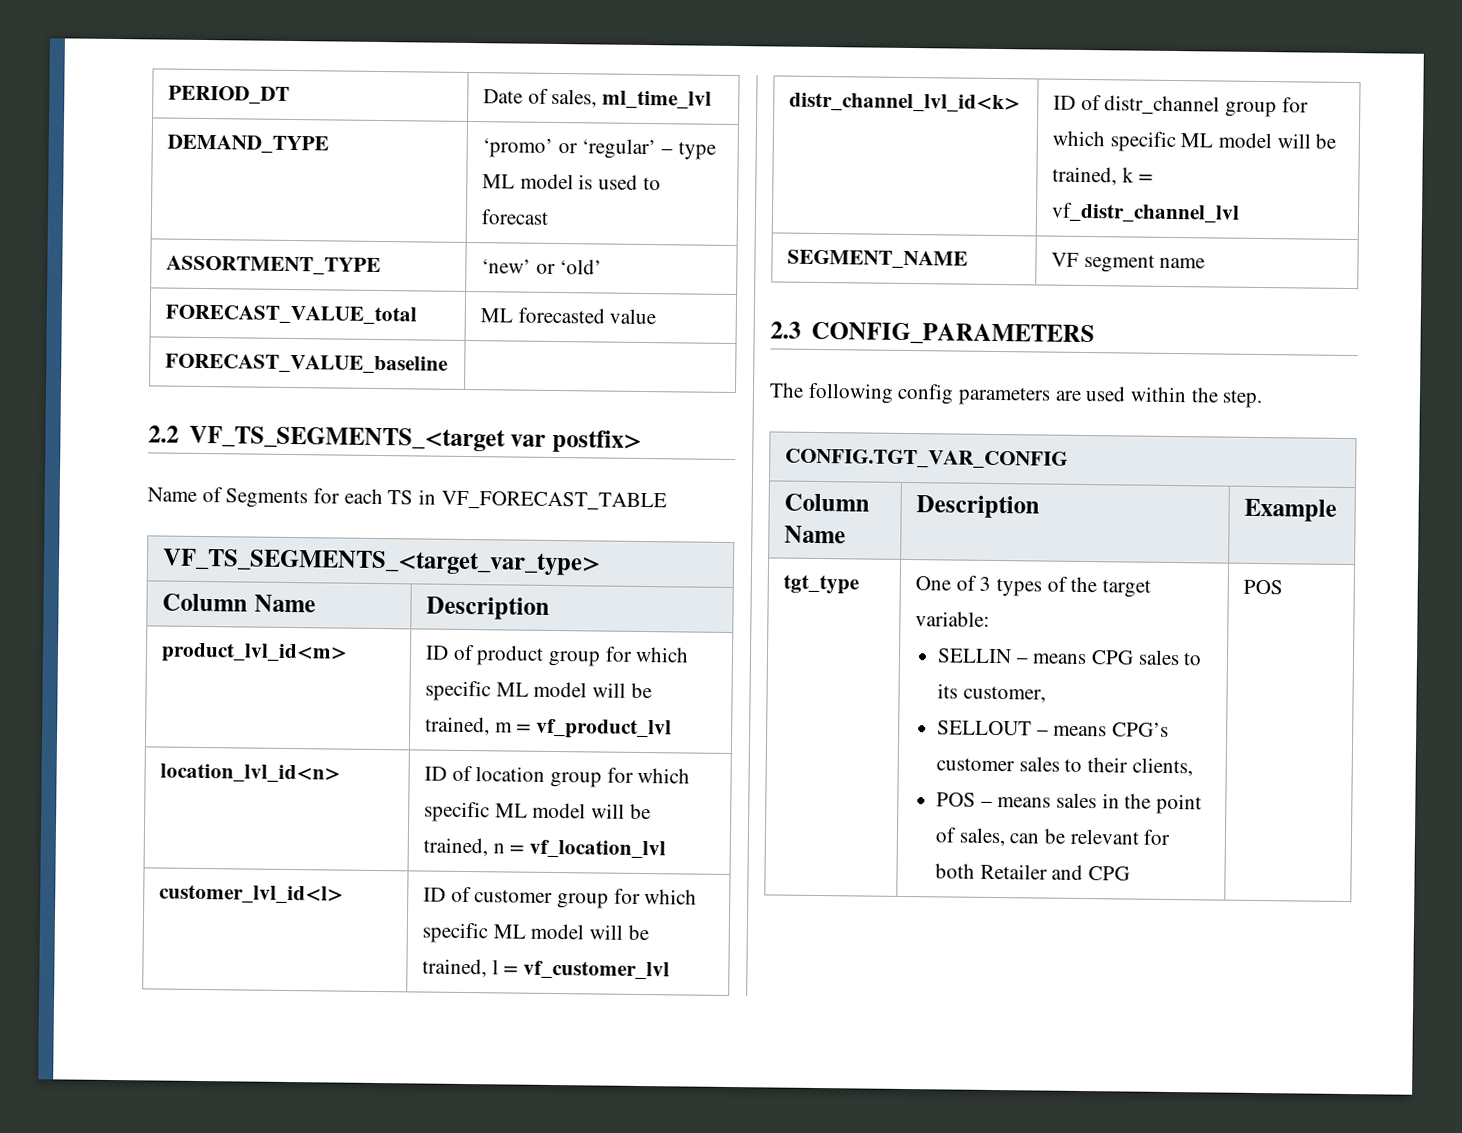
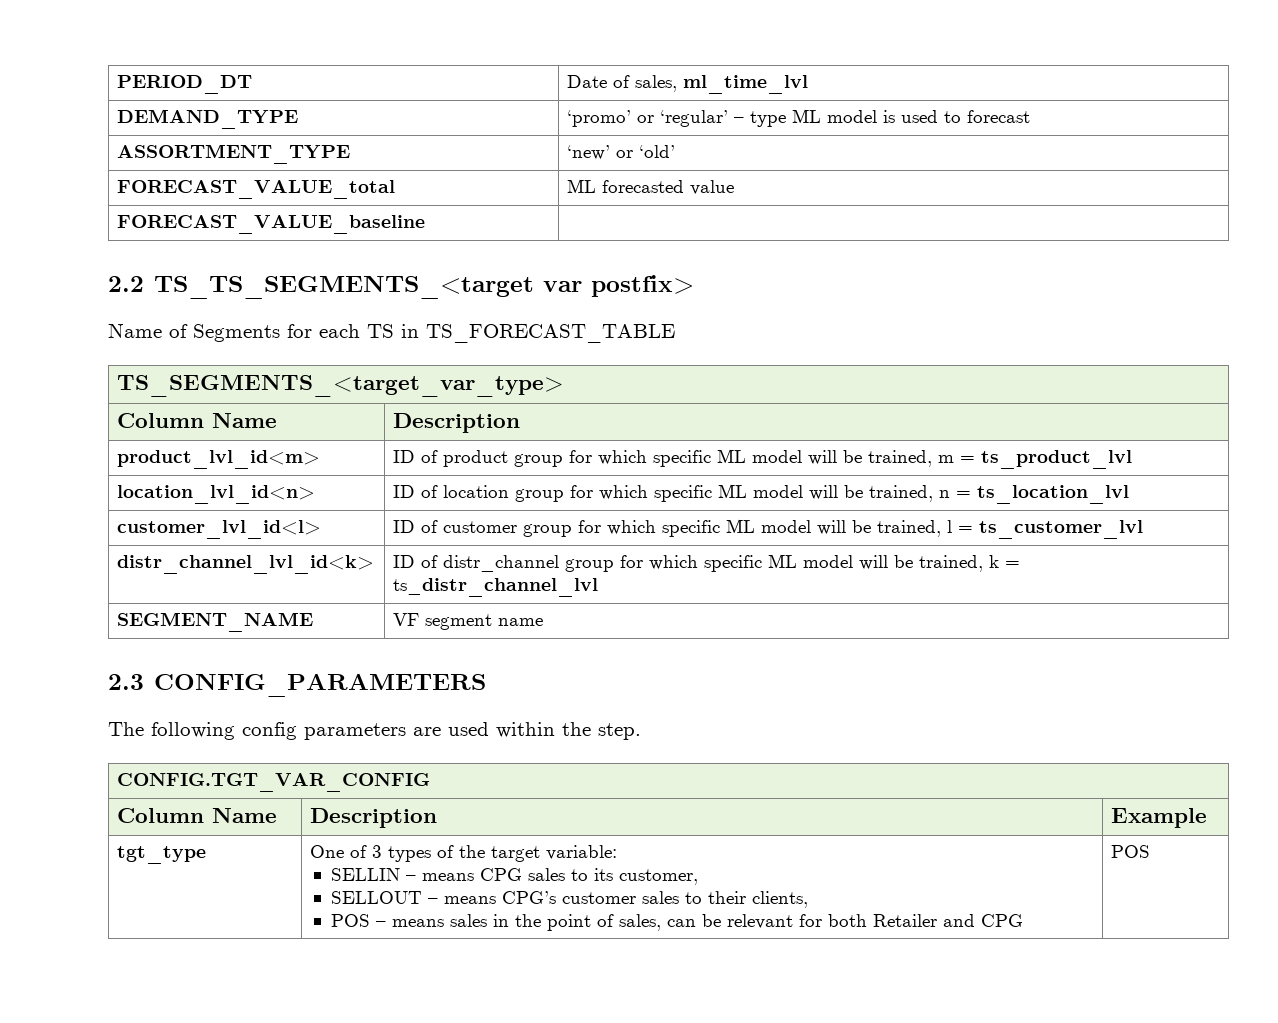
[188,425,506,452] VF_TS_SEGMENTS_<target -> [154,275,535,299] TS_TS_SEGMENTS_<target
[440,490,667,511] [162,548,602,576] VF_FORECAST_TABLE // VF_TS_SEGMENTS_<target_var_type> -> [426,324,675,343] [117,375,565,397] TS_FORECAST_TABLE // TS_SEGMENTS_<target_var_type>
[536,718,673,740] vf_product_lvl -> [981,450,1133,469] ts_product_lvl
[529,839,667,859] vf_location_lvl -> [977,485,1130,504] ts_location_lvl
[523,960,671,980] vf_customer_lvl -> [979,520,1144,539] ts_customer_lvl
[1051,202,1241,223] vf_distr_channel_lvl -> [393,578,599,597] ts_distr_channel_lvl

